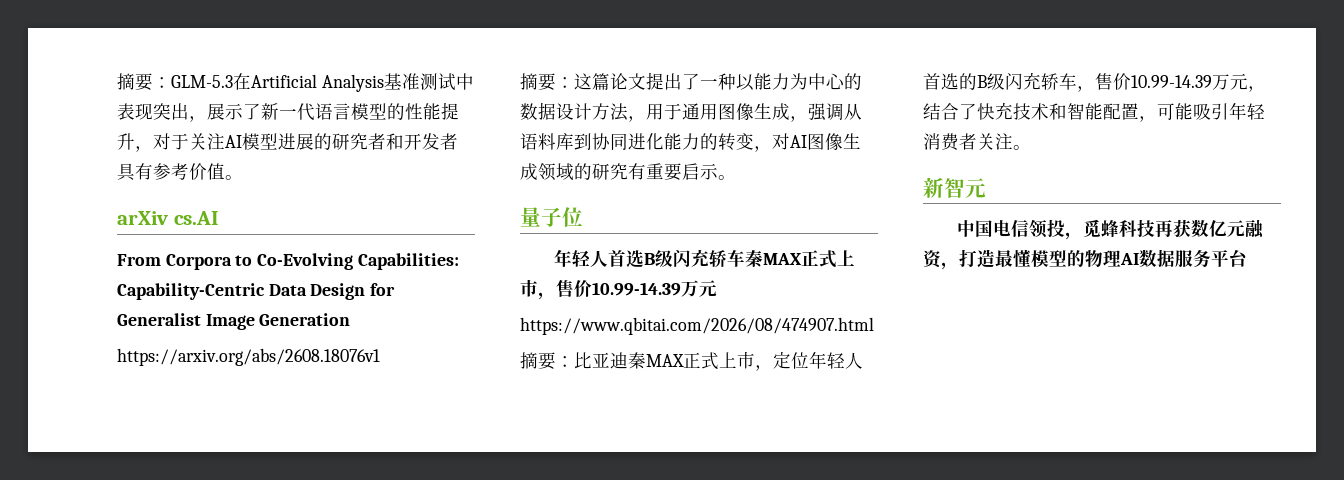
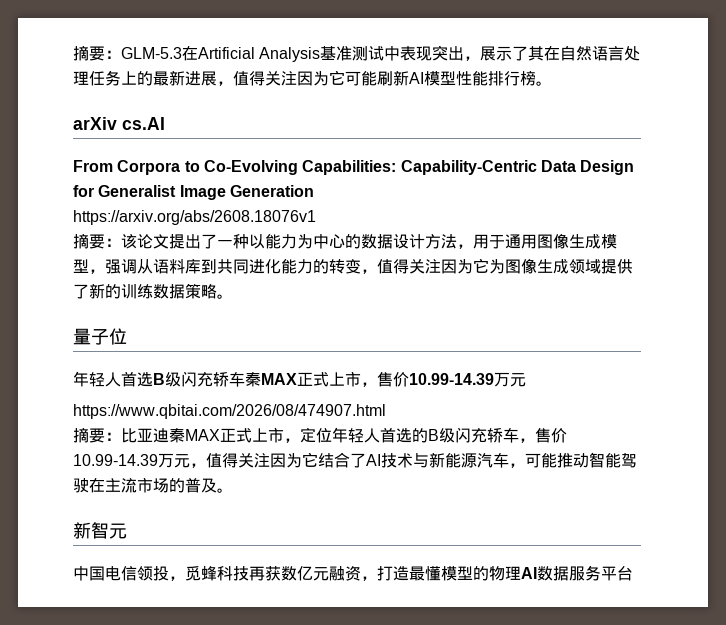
[261,102,459,121] [117,133,458,152] [117,163,225,181] 新一代语言模型的性能提升，对于关注AI模型进展的研究者和开发者具有参考价值 -> [528,46,641,61] [73,70,536,86] 其在自然语言处理任务上的最新进展，值得关注因为它可能刷新AI模型性能排行榜
[574,73,610,90] 这篇 -> [121,234,137,249] 该
(790, 111) none -> [601,234,617,249] [73,259,89,273] 模型
[592,133,611,150] 协 -> [217,259,233,274] 共
[772,133,861,151] [520,163,718,181] 对AI图像生成领域的研究有重要启示 -> [377,258,633,274] [73,283,217,299] 值得关注因为它为图像生成领域提供了新的训练数据策略
[923,102,1265,122] [923,133,1013,151] 结合了快充技术和智能配置，可能吸引年轻消费者关注 -> [206,452,637,468] [73,477,217,493] 值得关注因为它结合了AI技术与新能源汽车，可能推动智能驾驶在主流市场的普及

